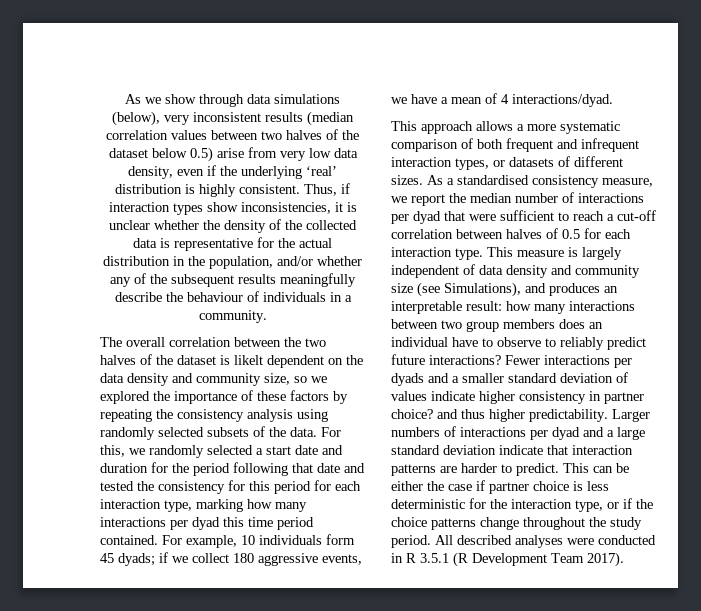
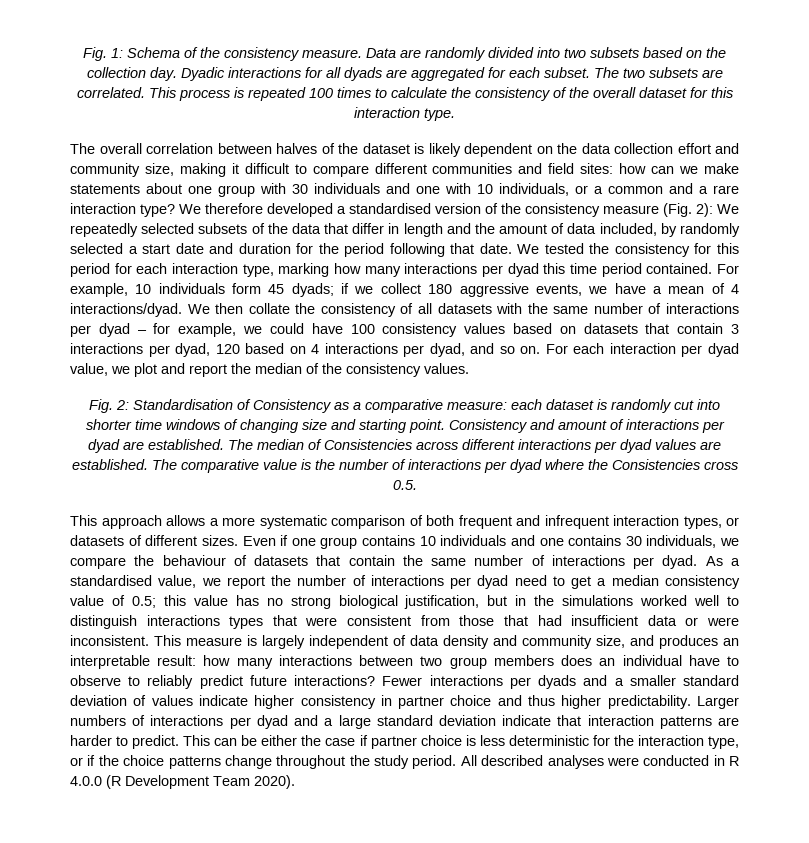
[125,94,340,107] [112,111,354,126] [106,129,359,140] [108,147,358,162] [128,165,337,179] [115,183,350,197] [108,202,357,215] [109,219,357,233] [133,237,332,251] [103,256,362,269] [110,273,356,287] [114,291,352,302] [198,310,267,323] As we show through data simulations (below), very inconsistent results (median correlation values between two halves of the dataset below 0.5) arise from very low data density, even if the underlying ‘real’ distribution is highly consistent. Thus, if interaction types show inconsistencies, it is unclear whether the density of the collected data is representative for the actual distribution in the population, and/or whether any of the subsequent results meaningfully describe the behaviour of individuals in a community. -> [83,47,726,61] [86,67,723,81] [76,87,733,101] [354,107,455,121] Fig. 1: Schema of the consistency measure. Data are randomly divided into two subsets based on the collection day. Dyadic interactions for all dyads are aggregated for each subset. The two subsets are correlated. This process is repeated 100 times to calculate the consistency of the overall dataset for this interaction type.
[284,337,326,347] the two -> (272, 148) none
[234,355,263,365] likelt -> [428,143,461,157] likely
[127,373,327,386] [100,390,348,404] [100,409,328,422] [100,426,341,440] [100,445,145,457] density and community size, so we explored the importance of these factors by repeating the consistency analysis using randomly selected subsets of the data. For this, we -> [614,143,739,154] [70,163,739,177] [70,183,739,197] [70,203,739,217] [70,223,677,237] collection effort and community size, making it difficult to compare different communities and field sites: how can we make statements about one group with 30 individuals and one with 10 individuals, or a common and a rare interaction type? We therefore developed a standardised version of the consistency measure (Fig. 2): We repeatedly selected subsets of the data that differ in length and the amount of data included, by
[317,463,365,473] date and -> [479,243,540,254] date. We
(613, 100) none -> [187,303,739,317] [70,323,739,337] [70,343,739,357] [70,363,469,377] [89,399,720,413] [85,419,725,433] [88,439,721,453] [71,459,738,473] [392,480,417,490] We then collate the consistency of all datasets with the same number of interactions per dyad – for example, we could have 100 consistency values based on datasets that contain 3 interactions per dyad, 120 based on 4 interactions per dyad, and so on. For each interaction per dyad value, we plot and report the median of the consistency values. // Fig. 2: Standardisation of Consistency as a comparative measure: each dataset is randomly cut into shorter time windows of changing size and starting point. Consistency and amount of interactions per dyad are established. The median of Consistencies across different interactions per dyad values are established. The comparative value is the number of interactions per dyad where the Consistencies cross 0.5.
(423, 180) none -> [242,535,739,549] [70,555,698,569] Even if one group contains 10 individuals and one contains 30 individuals, we compare the behaviour of datasets that contain the same number of interactions per dyad.
[532,175,653,188] consistency measure, -> [158,575,197,588] value,
[470,192,644,203] [391,210,656,224] [391,228,631,239] [391,247,483,260] median number of interactions per dyad that were sufficient to reach a cut-off correlation between halves of 0.5 for each interaction type. -> [297,575,740,589] [70,595,739,609] [70,615,740,629] [70,635,149,646] number of interactions per dyad need to get a median consistency value of 0.5; this value has no strong biological justification, but in the simulations worked well to distinguish interactions types that were consistent from those that had insufficient data or were inconsistent.
[391,282,521,297] size (see Simulations), -> [596,635,625,648] size,
[391,409,433,419] choice? -> [450,695,492,706] choice
[420,553,449,563] 3.5.1 -> [70,776,102,786] 4.0.0
[587,552,624,567] 2017). -> [254,775,295,789] 2020).

